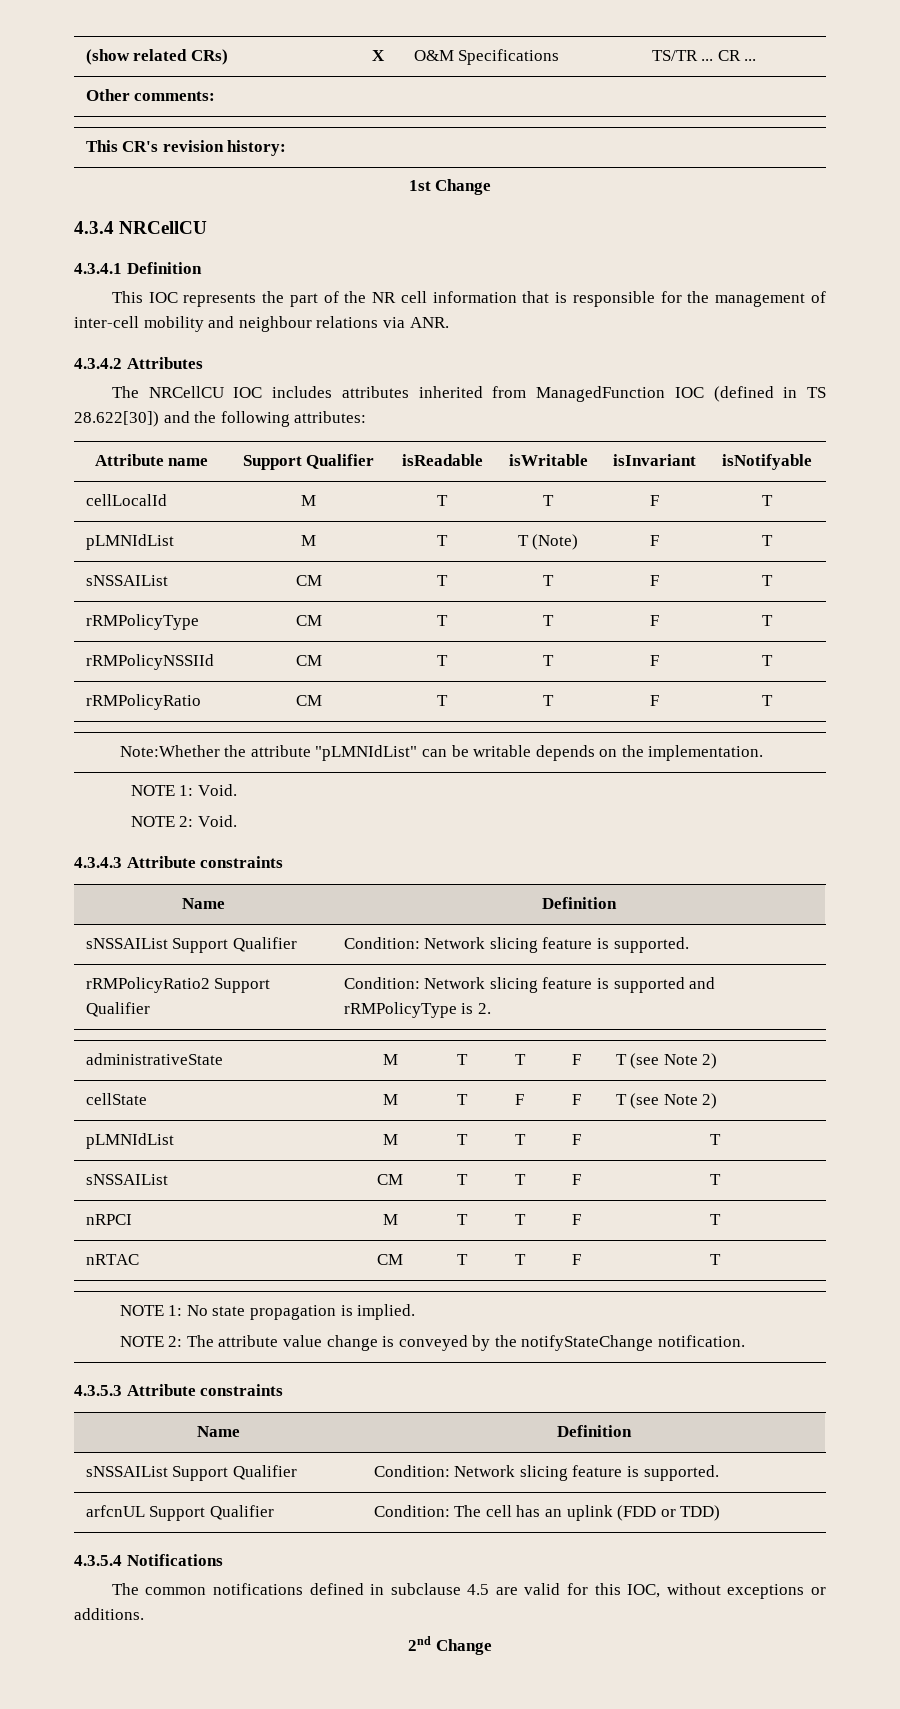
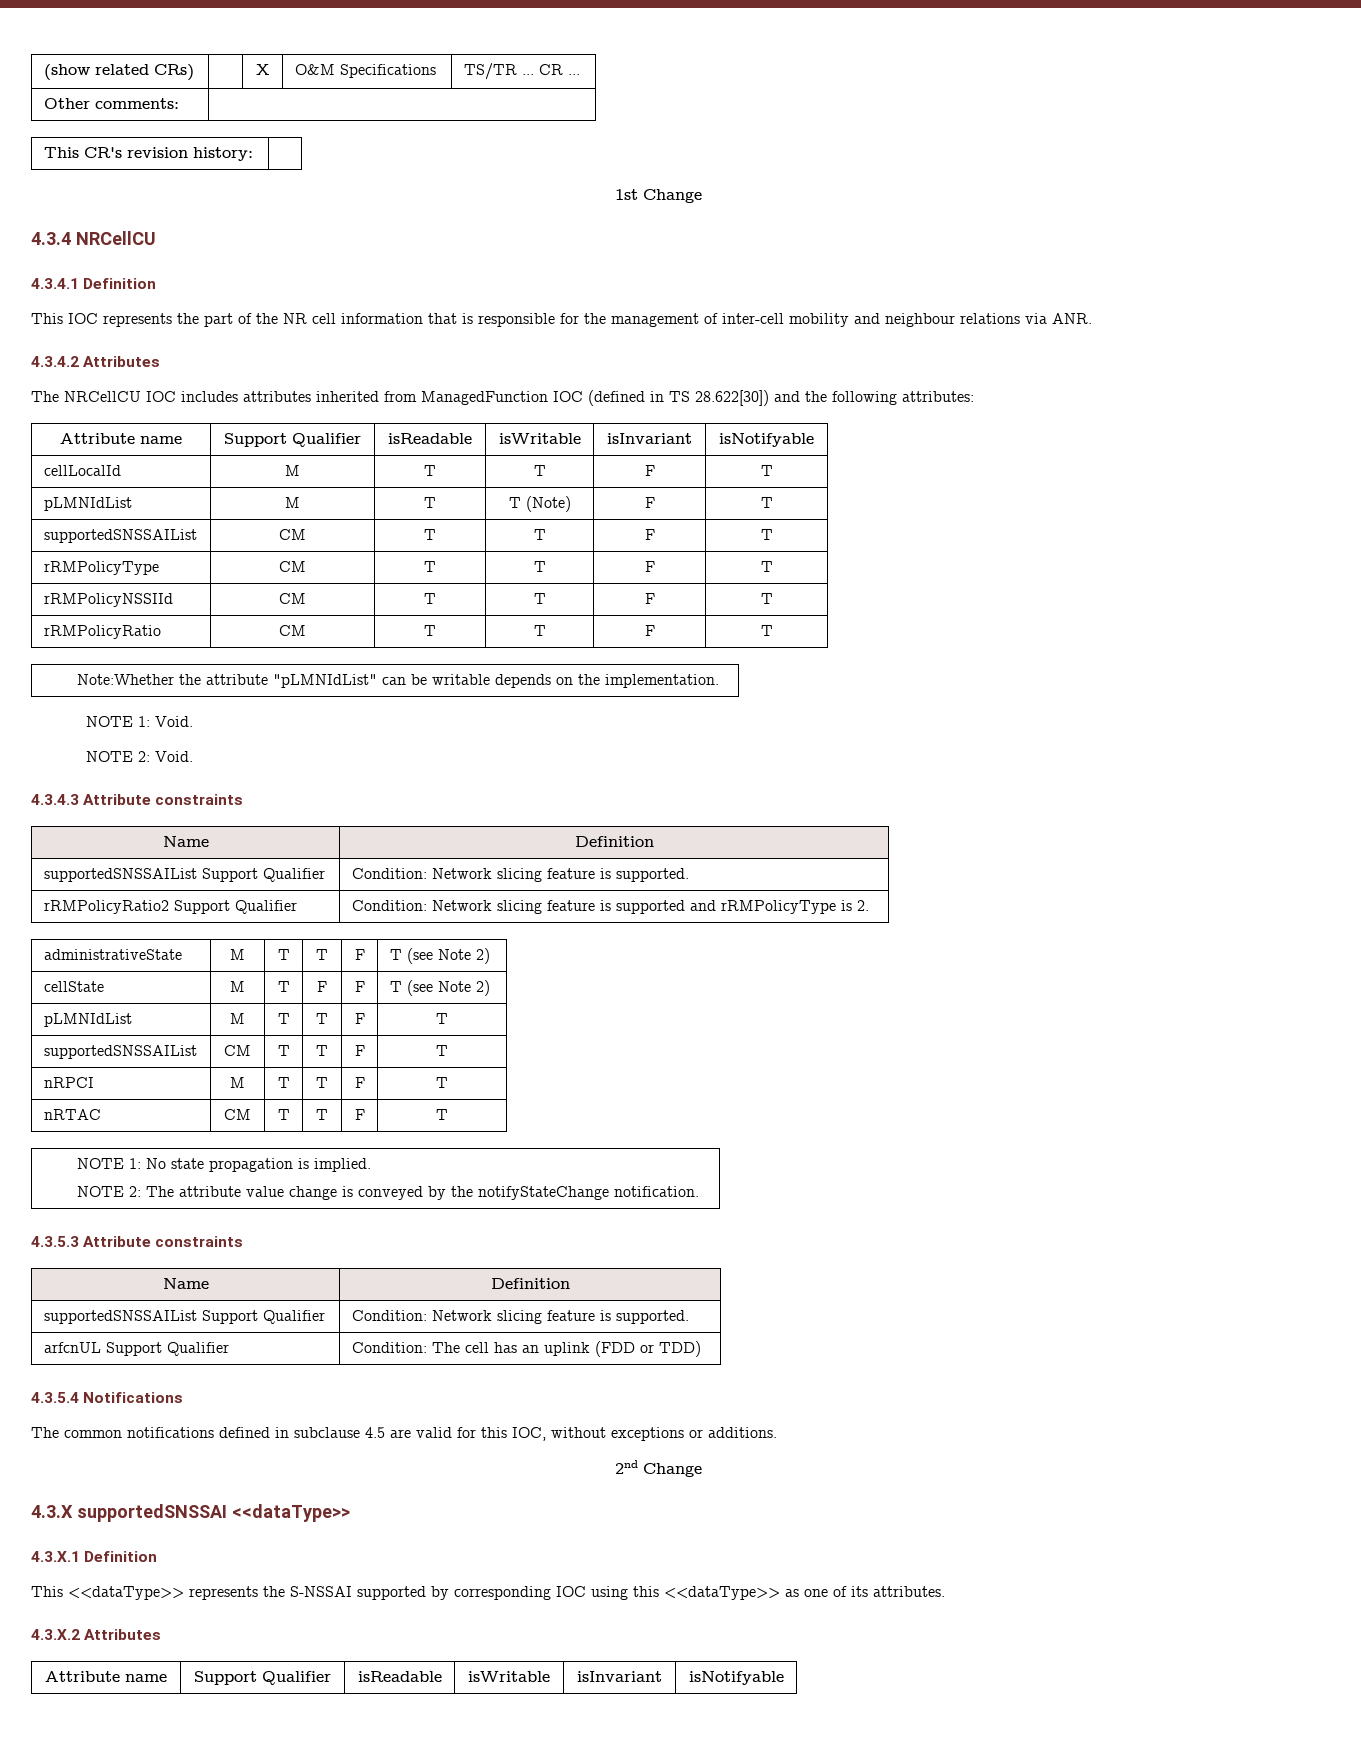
[85,575,168,586] sNSSAIList -> [43,529,197,543] supportedSNSSAIList
[85,938,168,949] sNSSAIList -> [43,868,197,882] supportedSNSSAIList
[85,1174,168,1185] sNSSAIList -> [43,1045,197,1059] supportedSNSSAIList
[85,1466,168,1477] sNSSAIList -> [43,1310,197,1324] supportedSNSSAIList
(492, 1647) none -> [31,1504,350,1522] [31,1551,158,1562] [31,1586,945,1600] [31,1629,162,1640] [45,1671,167,1682] [194,1671,331,1685] [357,1671,442,1682] [468,1671,550,1682] [577,1671,662,1682] [688,1671,784,1685] // 4.3.X supportedSNSSAI <<dataType>> // 4.3.X.1 Definition // This <<dataType>> represents the S-NSSAI supported by corresponding IOC using this <<dataType>> as one of its attributes. // 4.3.X.2 Attributes // Attribute name | Support Qualifier | isReadable | isWritable | isInvariant | isNotifyable

